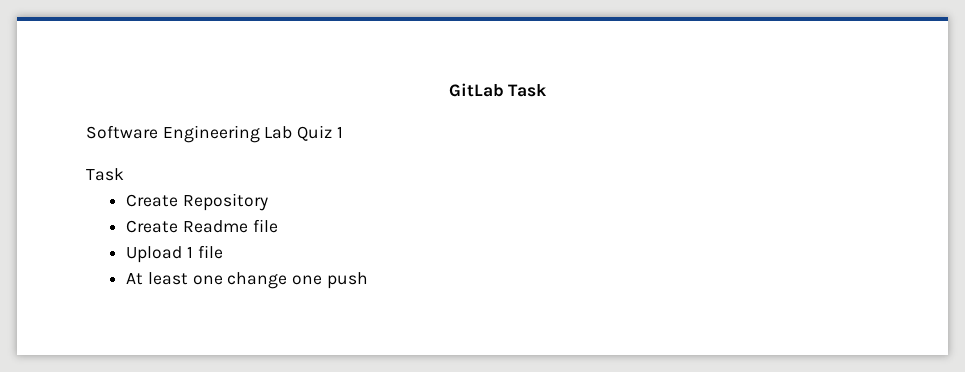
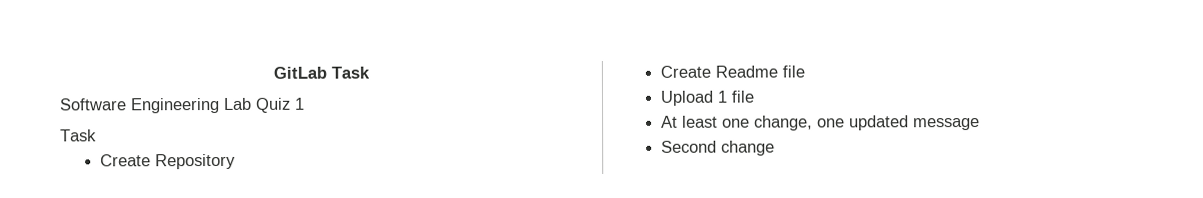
[227,272,368,289] change one push -> [754,115,981,131] [661,140,776,156] change, one updated message // Second change

